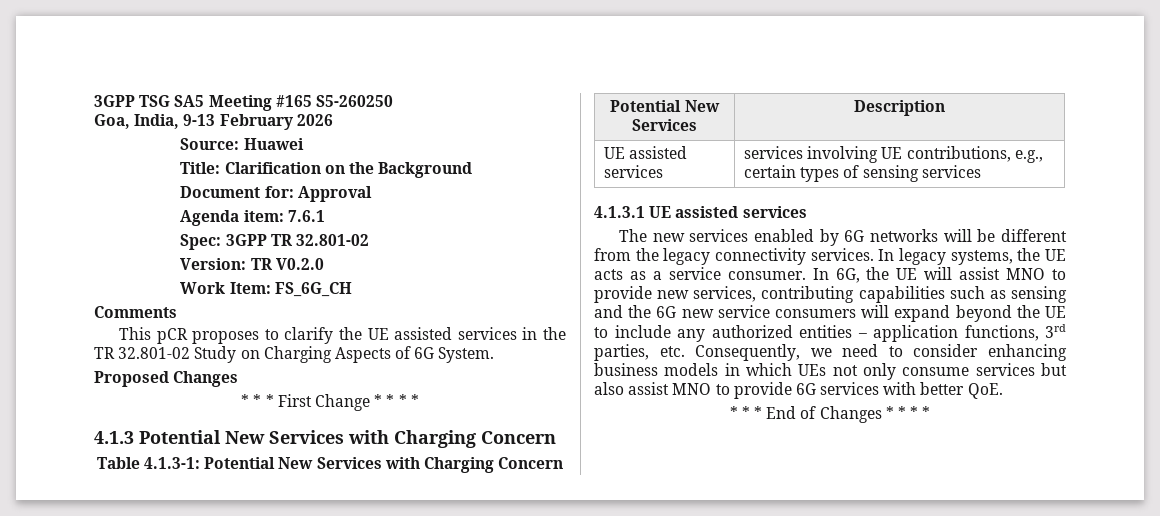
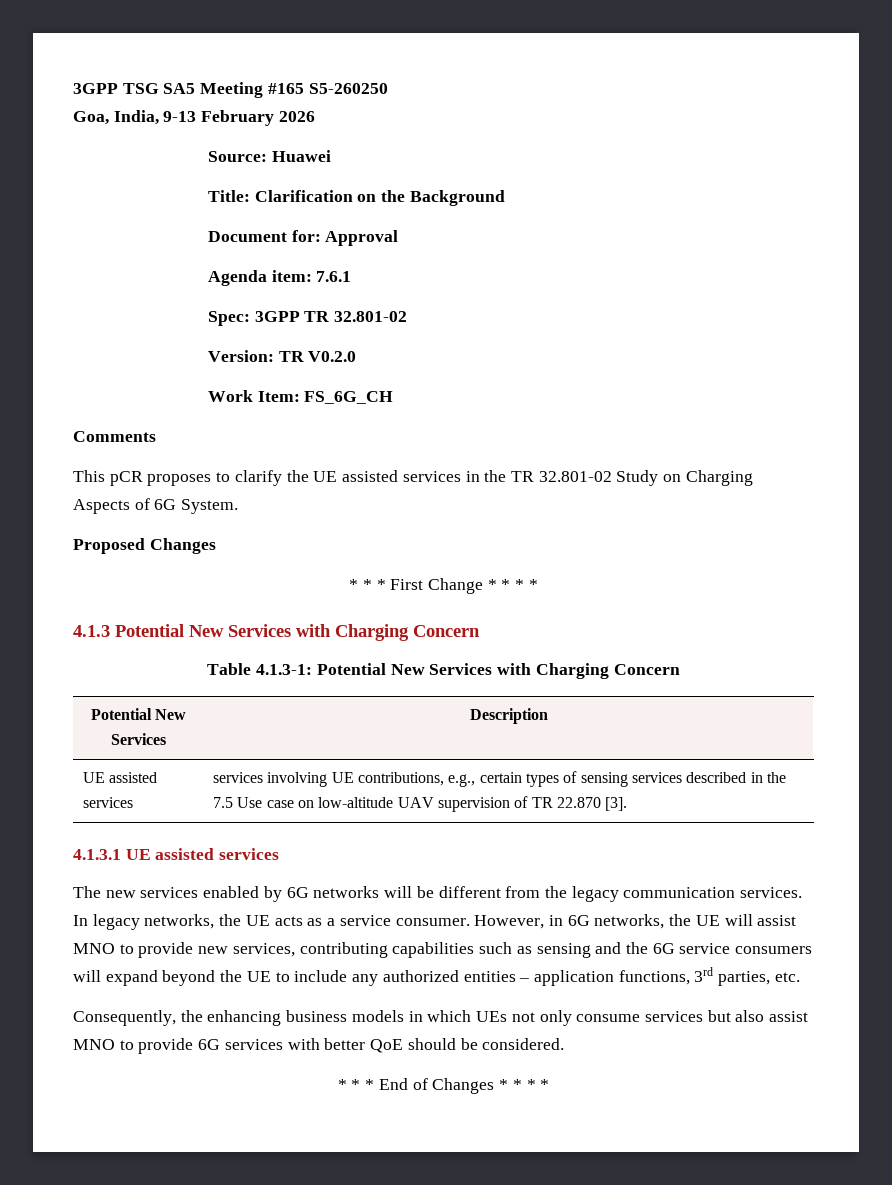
(981, 171) none -> [686,772,786,783] [212,796,628,812] described in the 7.5 Use case on low-altitude UAV supervision of TR 22.870 [3].
[715,248,806,265] connectivity -> [623,887,736,898] communication
[950,250,1013,265] systems, -> [144,914,215,929] networks,
[812,268,860,283] In 6G, -> [474,914,665,929] However, in 6G networks,
[681,309,714,318] new -> (675, 948) none
[695,344,979,361] Consequently, we need to consider -> [73,1010,203,1026] // Consequently, the
[967,383,1003,399] QoE. -> [370,1038,565,1053] QoE should be considered.

